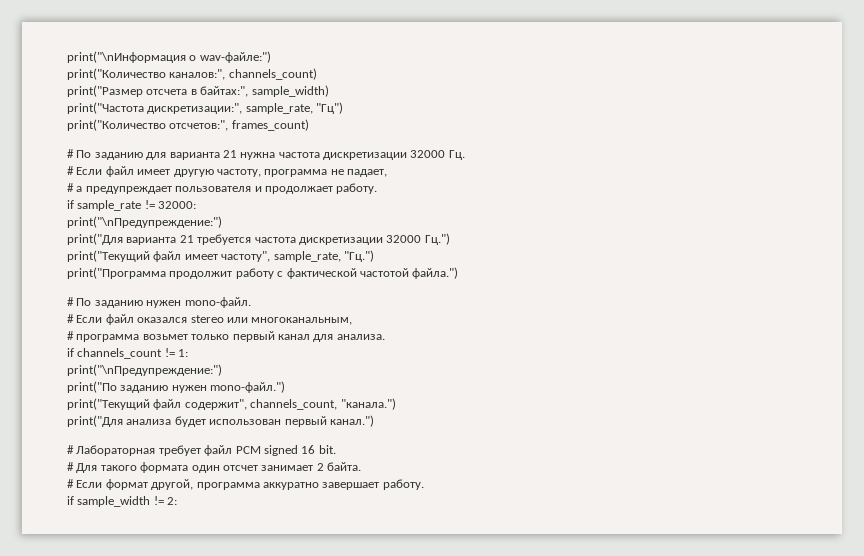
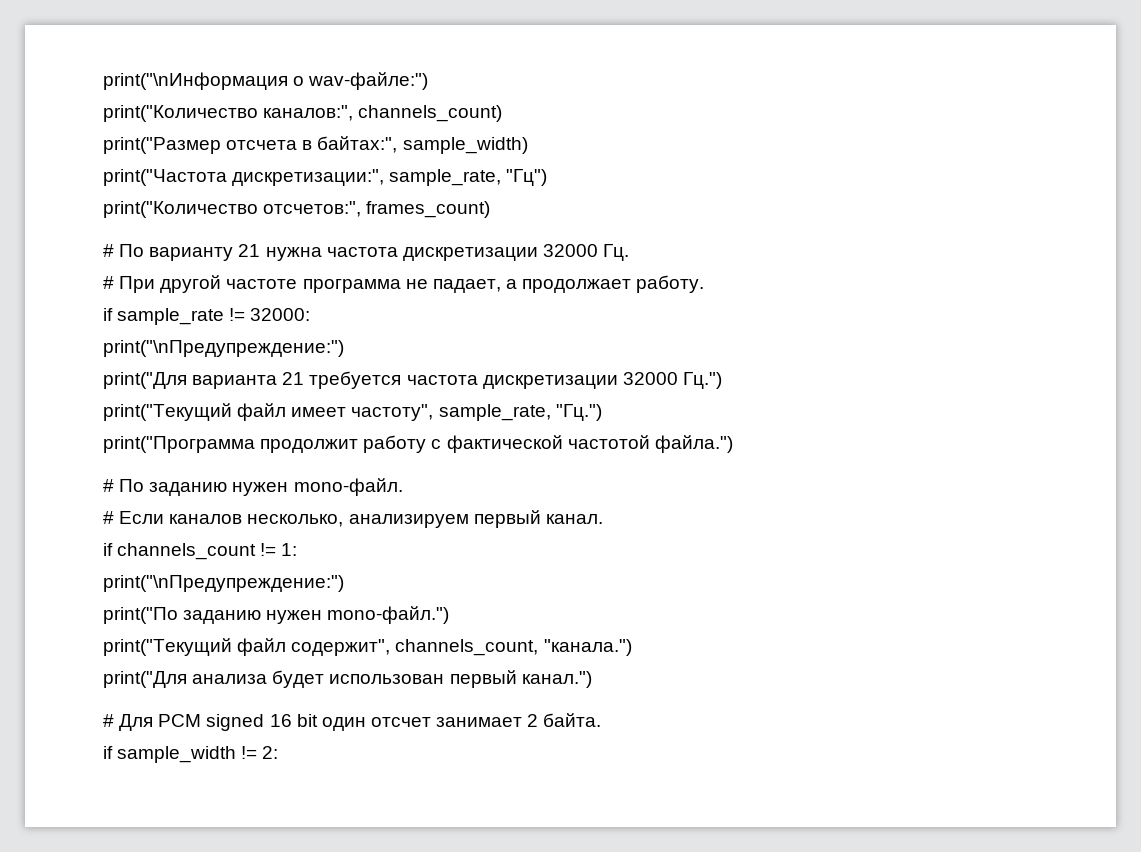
[94,152,220,160] заданию для варианта -> [149,247,234,261] варианту
[76,166,387,177] [67,183,262,194] Если файл имеет другую частоту, программа не падает, // # а предупреждает пользователя и -> [119,275,517,293] При другой частоте программа не падает, а
[105,314,353,325] [67,331,385,342] файл оказался stereo или многоканальным, // # программа возьмет только первый канал для анализа. -> [169,510,603,528] каналов несколько, анализируем первый канал.
[76,445,336,456] [67,462,189,473] Лабораторная требует файл PCM signed 16 bit. // # Для такого формата -> [119,714,318,731] Для PCM signed 16 bit
[67,479,424,490] // # Если формат другой, программа аккуратно завершает работу. -> (602, 720) none

